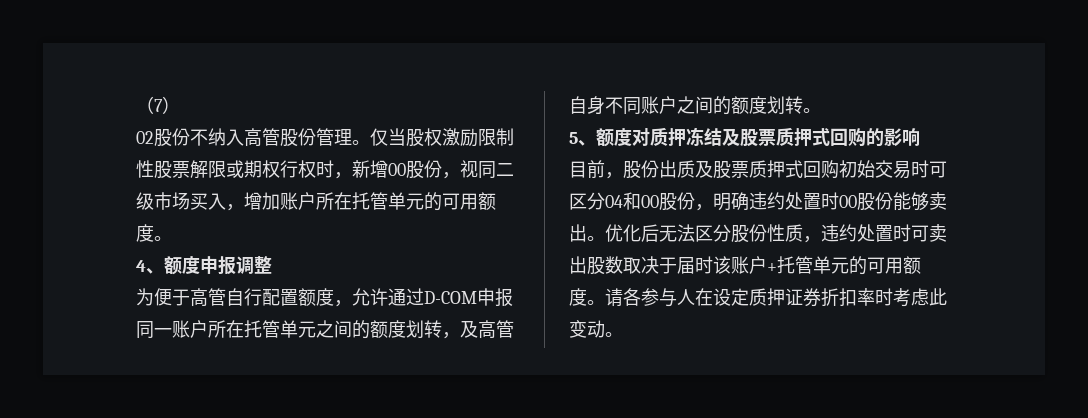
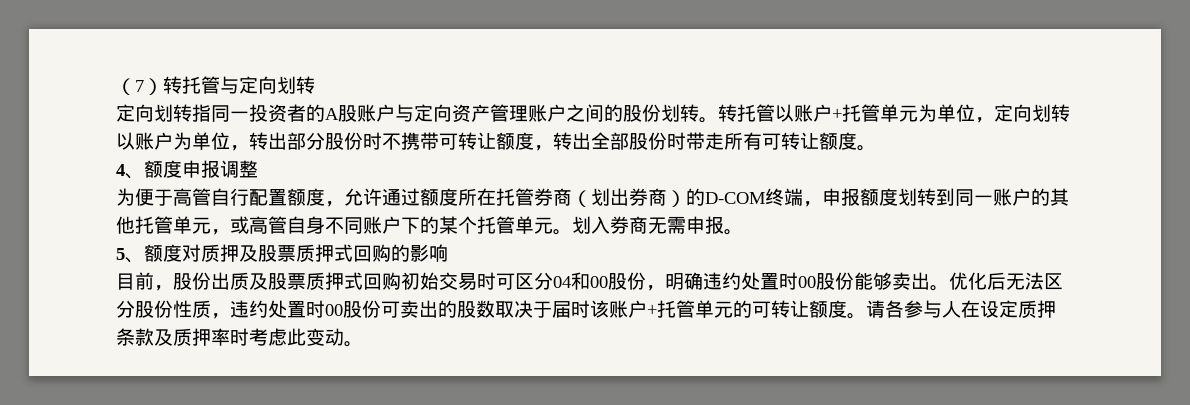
[136,128,514,147] [136,160,514,179] [136,192,478,211] // 02股份不纳入高管股份管理。仅当股权激励限制性股票解限或期权行权时，新增00股份，视同二级市场买入，增加账户所在托管单元的可用 -> [163,76,315,94] [116,104,1070,123] [116,132,819,151] 转托管与定向划转 // 定向划转指同一投资者的A股账户与定向资产管理账户之间的股份划转。转托管以账户+托管单元为单位，定向划转以账户为单位，转出部分股份时不携带可转让额度，转出全部股份时带走所有可转让
[424,288,513,307] D-COM申报 -> [420,188,955,207] 额度所在托管券商（划出券商）的D-COM终端，申报额度划转到
[208,320,514,339] [569,96,803,115] 所在托管单元之间的额度划转，及高管自身不同账户之间的额度划转 -> [1031,188,1069,206] [116,216,724,235] 的其他托管单元，或高管自身不同账户下的某个托管单元。划入券商无需申报
[686,127,722,146] 冻结 -> (239, 253) none
[911,224,947,242] [569,256,587,274] 可卖出 -> [325,300,457,318] 00股份可卖出的
[885,257,903,274] 用 -> [771,300,809,318] 转让
[785,288,857,307] 证券折扣 -> [116,328,211,346] 条款及质押

